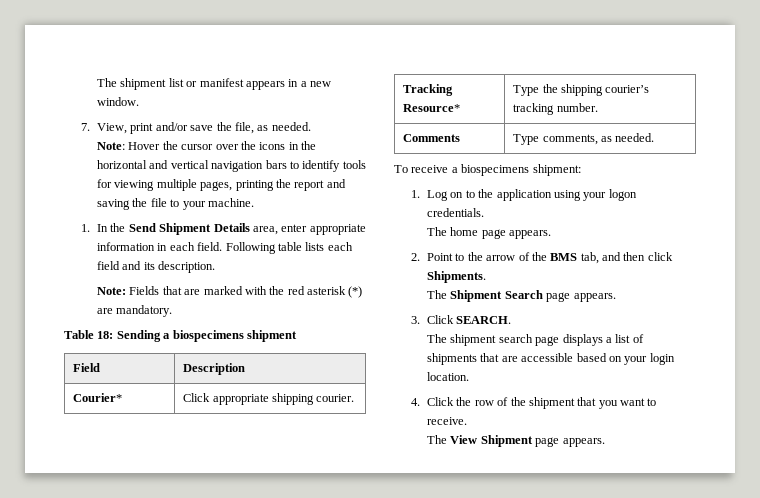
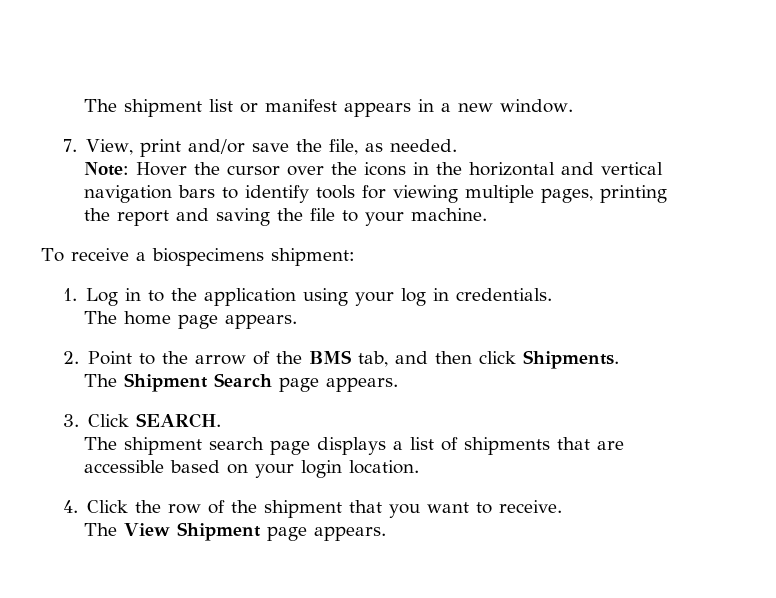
[80,223,366,235] [97,242,353,254] [97,261,216,273] [97,286,363,298] [97,305,173,317] [64,330,297,342] [73,363,101,372] [183,363,246,375] [73,393,123,402] [183,393,355,405] [403,84,454,96] [403,104,461,112] [513,84,650,96] [513,103,598,115] [403,134,461,142] [513,133,655,145] // 1. In the Send Shipment Details area, enter appropriate information in each field. Following table lists each field and its description. // Note: Fields that are marked with the red asterisk (*) are mandatory. // Table 18: Sending a biospecimens shipment // Field | Description // Courier* | Click appropriate shipping courier. // Tracking Resource* | Type the shipping courier’s tracking number. // Comments | Type comments, as needed. -> (488, 214) none
[450,192,464,198] on -> [125,288,142,301] in
[608,189,637,201] logon -> [401,288,450,306] log in

